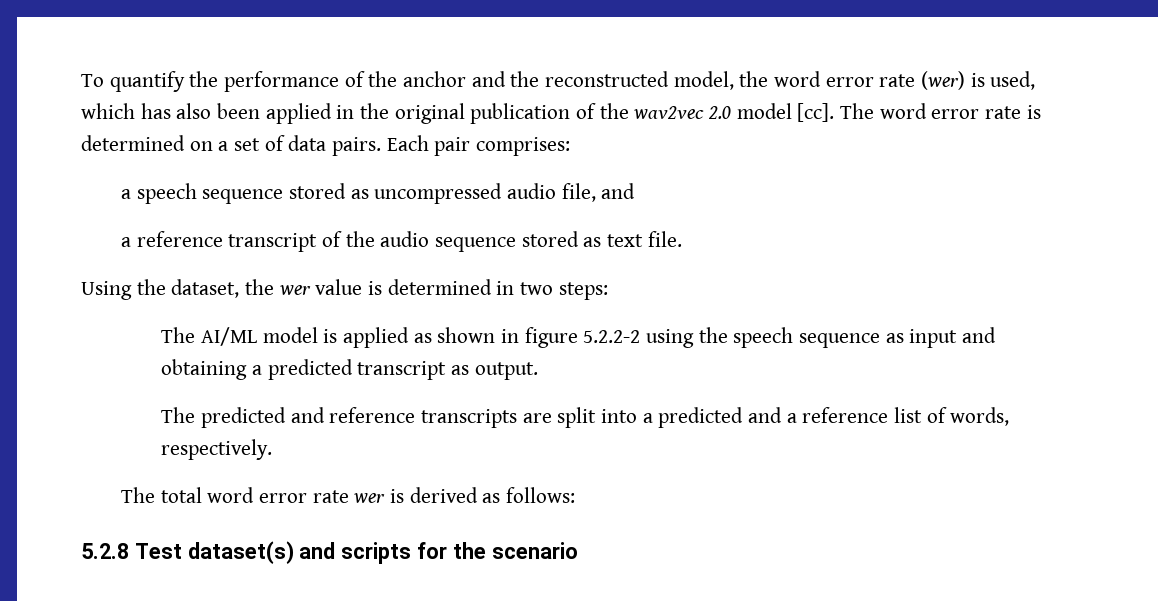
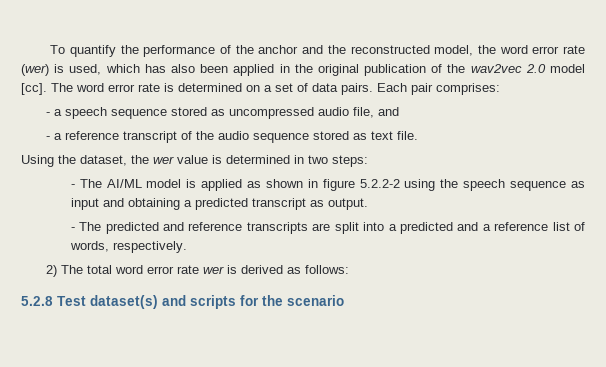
(571, 146) none -> [45,112,50,116] -
(636, 191) none -> [45,136,50,140] -
(608, 291) none -> [70,184,75,188] -
(538, 371) none -> [70,227,75,231] -
(273, 449) none -> [45,265,57,277] 2)

